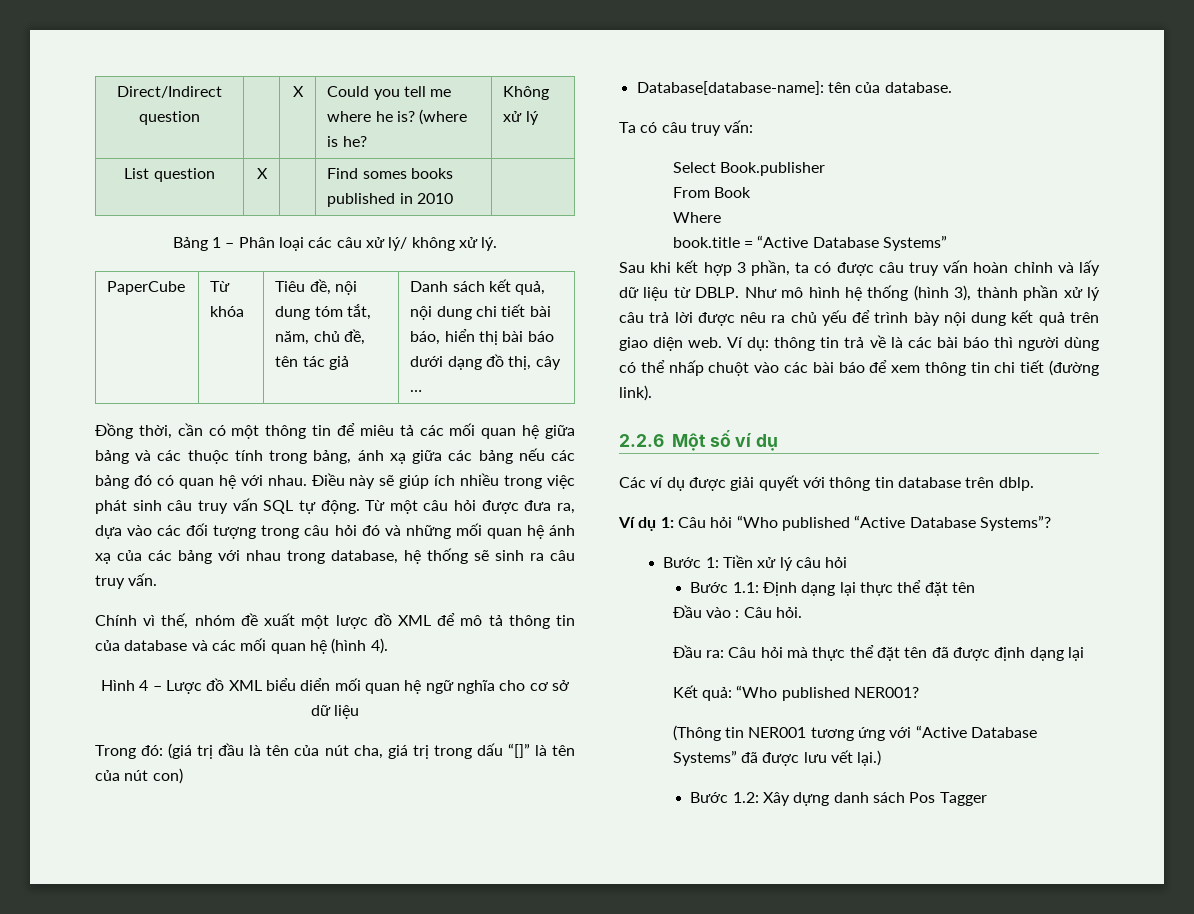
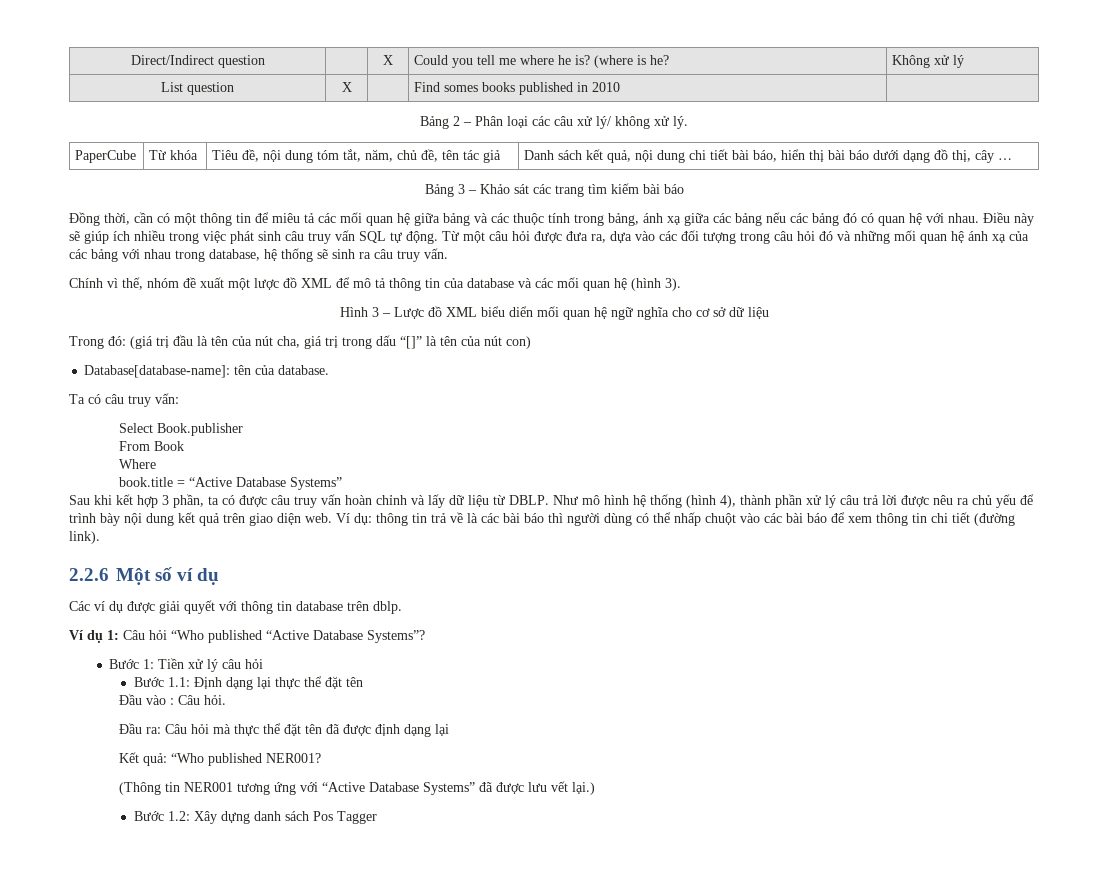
[212,237,222,248] 1 -> [453,116,460,126] 2
(423, 391) none -> [424,183,684,197] // Bảng 3 – Khảo sát các trang tìm kiếm bài báo
[370,638,388,654] 4). -> [665,278,681,291] 3).
[139,680,149,691] 4 -> [371,307,379,317] 3
[954,285,972,301] 3), -> [720,495,736,508] 4),

